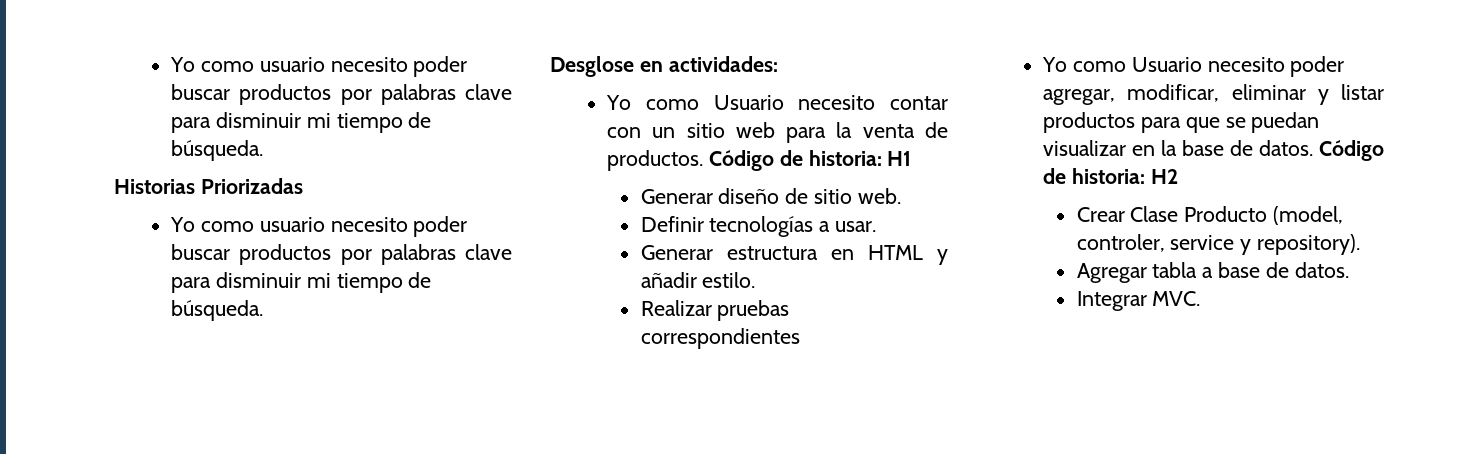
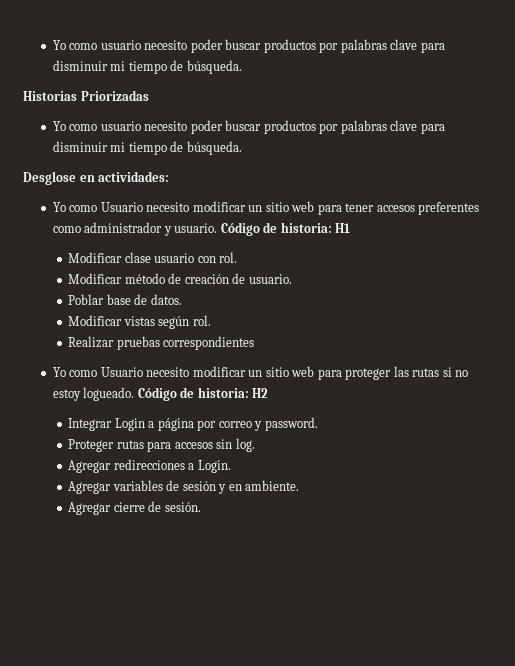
[890,96,948,110] [607,122,948,143] [607,150,912,171] [640,188,901,204] [640,216,877,237] [640,245,948,265] [640,272,756,288] contar con un sitio web para la venta de productos. Código de historia: H1 // Generar diseño de sitio web. // Definir tecnologías a usar. // Generar estructura en HTML y añadir estilo. -> [192,201,480,215] [52,222,351,236] [68,252,238,263] [68,273,292,284] [68,294,182,305] [68,315,211,329] modificar un sitio web para tener accesos preferentes como administrador y usuario. Código de historia: H1 // Modificar clase usuario con rol. // Modificar método de creación de usuario. // Poblar base de datos. // Modificar vistas según rol.
[1290,56,1345,77] [1043,84,1384,105] [1043,112,1320,133] [1043,140,1384,161] [1043,168,1178,184] [1076,206,1344,225] [1076,234,1361,255] [1076,262,1349,283] [1076,291,1201,311] poder agregar, modificar, eliminar y listar productos para que se puedan visualizar en la base de datos. Código de historia: H2 // Crear Clase Producto (model, controler, service y repository). // Agregar tabla a base de datos. // Integrar MVC. -> [192,366,469,380] [52,387,269,401] [68,417,318,431] [68,438,255,452] [68,459,231,473] [68,480,300,494] [68,501,201,515] modificar un sitio web para proteger las rutas si no estoy logueado. Código de historia: H2 // Integrar Login a página por correo y password. // Proteger rutas para accesos sin log. // Agregar redirecciones a Login. // Agregar variables de sesión y en ambiente. // Agregar cierre de sesión.

